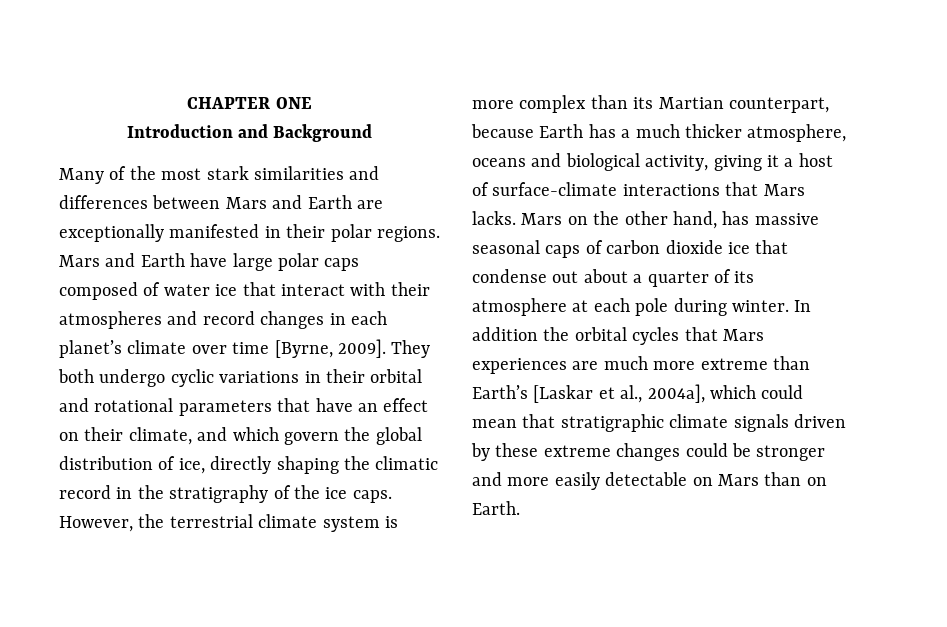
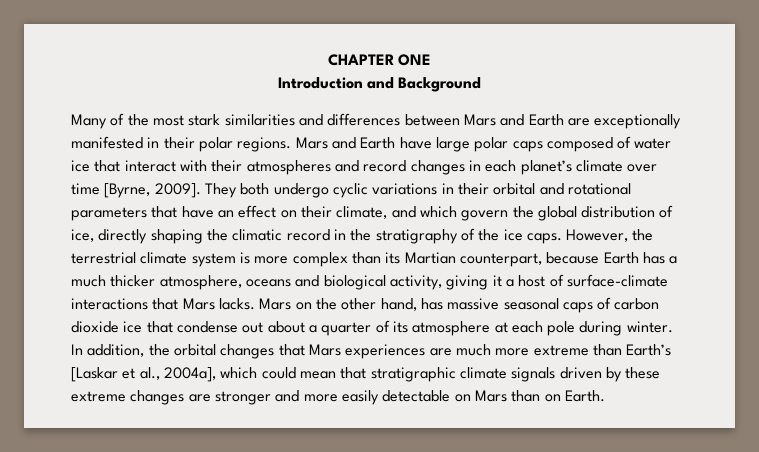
[472,327,538,341] addition -> [87,344,145,357] addition,
[632,327,680,345] cycles -> [220,344,275,359] changes
[685,443,751,457] could be -> [188,394,211,402] are

